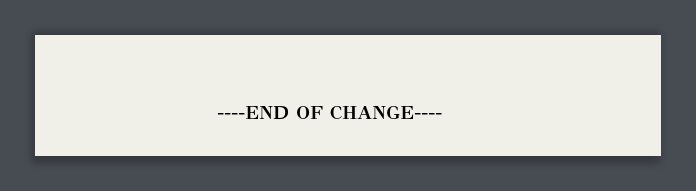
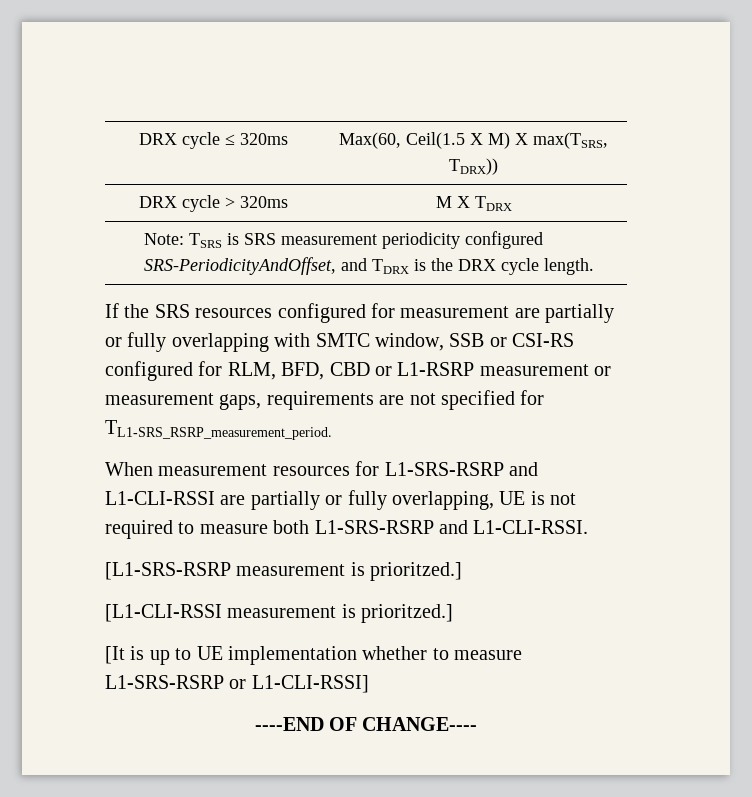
(217, 113) none -> [138,132,288,149] [339,132,608,149] [449,158,499,175] [138,195,288,212] [435,196,512,211] [144,231,544,249] [144,257,595,275] [105,303,615,323] [105,332,575,352] [105,361,612,381] [105,390,545,410] [105,420,332,440] [105,461,538,476] [105,490,577,510] [105,520,589,539] [105,562,463,581] [105,604,454,623] [105,646,523,665] [105,675,369,693] DRX cycle ≤ 320ms | Max(60, Ceil(1.5 X M) X max(TSRS, TDRX)) // DRX cycle > 320ms | M X TDRX // Note: TSRS is SRS measurement periodicity configured SRS-PeriodicityAndOffset, and TDRX is the DRX cycle length. // If the SRS resources configured for measurement are partially or fully overlapping with SMTC window, SSB or CSI-RS configured for RLM, BFD, CBD or L1-RSRP measurement or measurement gaps, requirements are not specified for TL1-SRS_RSRP_measurement_period. // When measurement resources for L1-SRS-RSRP and L1-CLI-RSSI are partially or fully overlapping, UE is not required to measure both L1-SRS-RSRP and L1-CLI-RSSI. // [L1-SRS-RSRP measurement is prioritzed.] // [L1-CLI-RSSI measurement is prioritzed.] // [It is up to UE implementation whether to measure L1-SRS-RSRP or L1-CLI-RSSI] //

